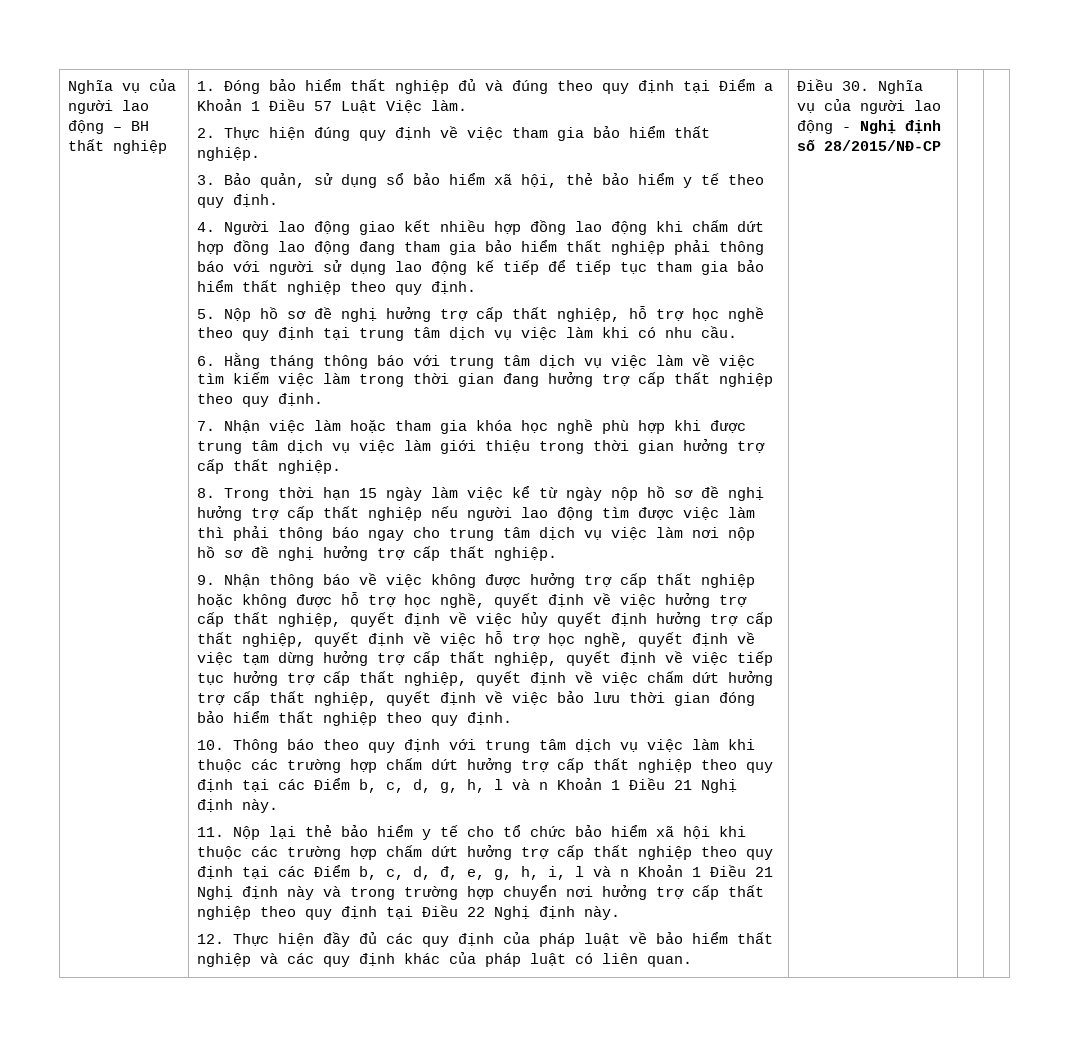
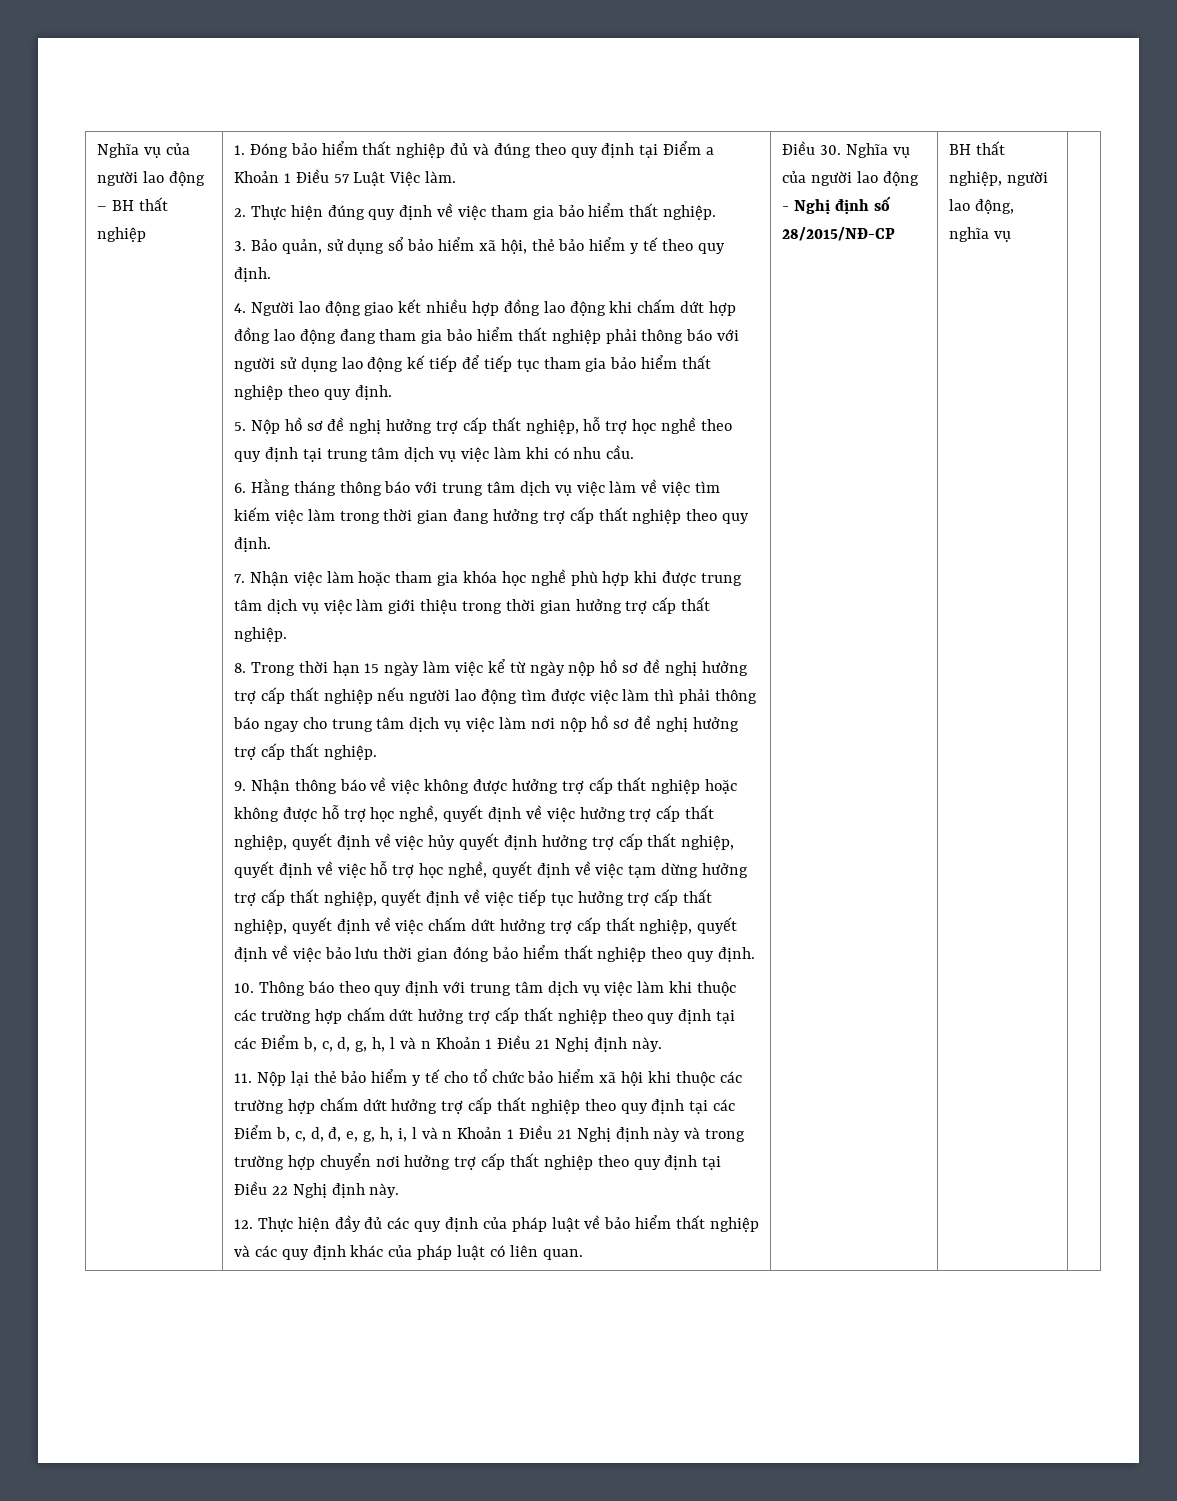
(941, 145) none -> [948,141,1005,155] [948,171,1048,186] [948,199,1014,214] [948,227,1011,242] BH thất nghiệp, người lao động, nghĩa vụ

